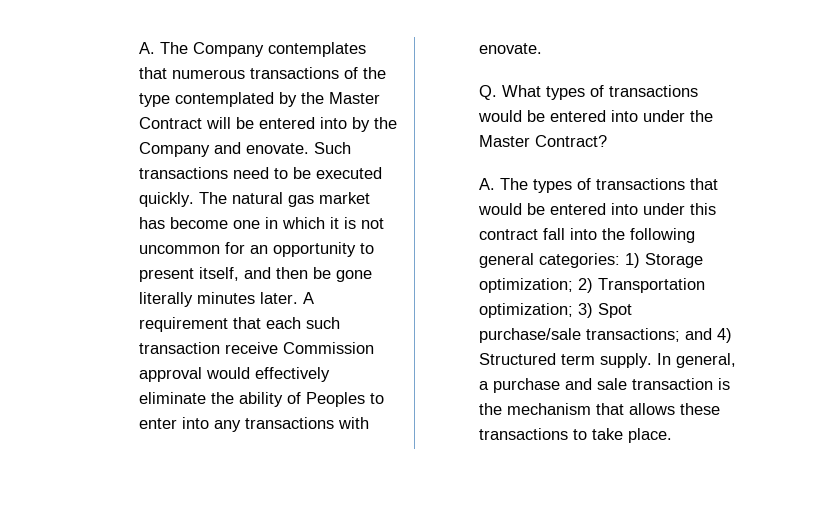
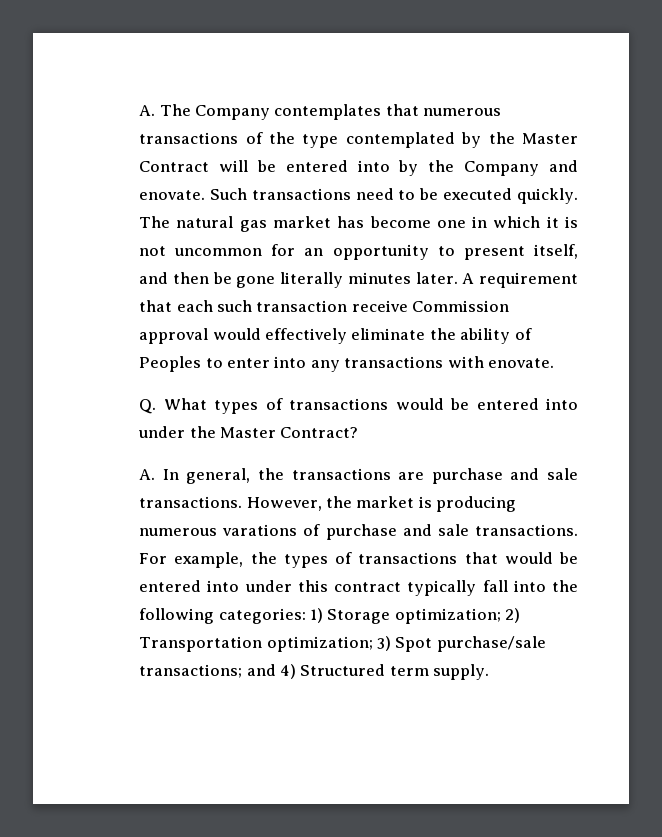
[500,178,529,190] The -> [162,468,578,484] [139,496,517,512] [139,524,578,540] [139,552,277,568] In general, the transactions are purchase and sale transactions. However, the market is producing numerous varations of purchase and sale transactions. For example, the
(539, 234) none -> [407,580,477,596] typically
[479,253,535,268] general -> (215, 616) none
[657,353,737,368] [479,378,731,393] [479,403,721,415] [479,428,673,443] In general, a purchase and sale transaction is the mechanism that allows these transactions to take place. -> (490, 672) none

